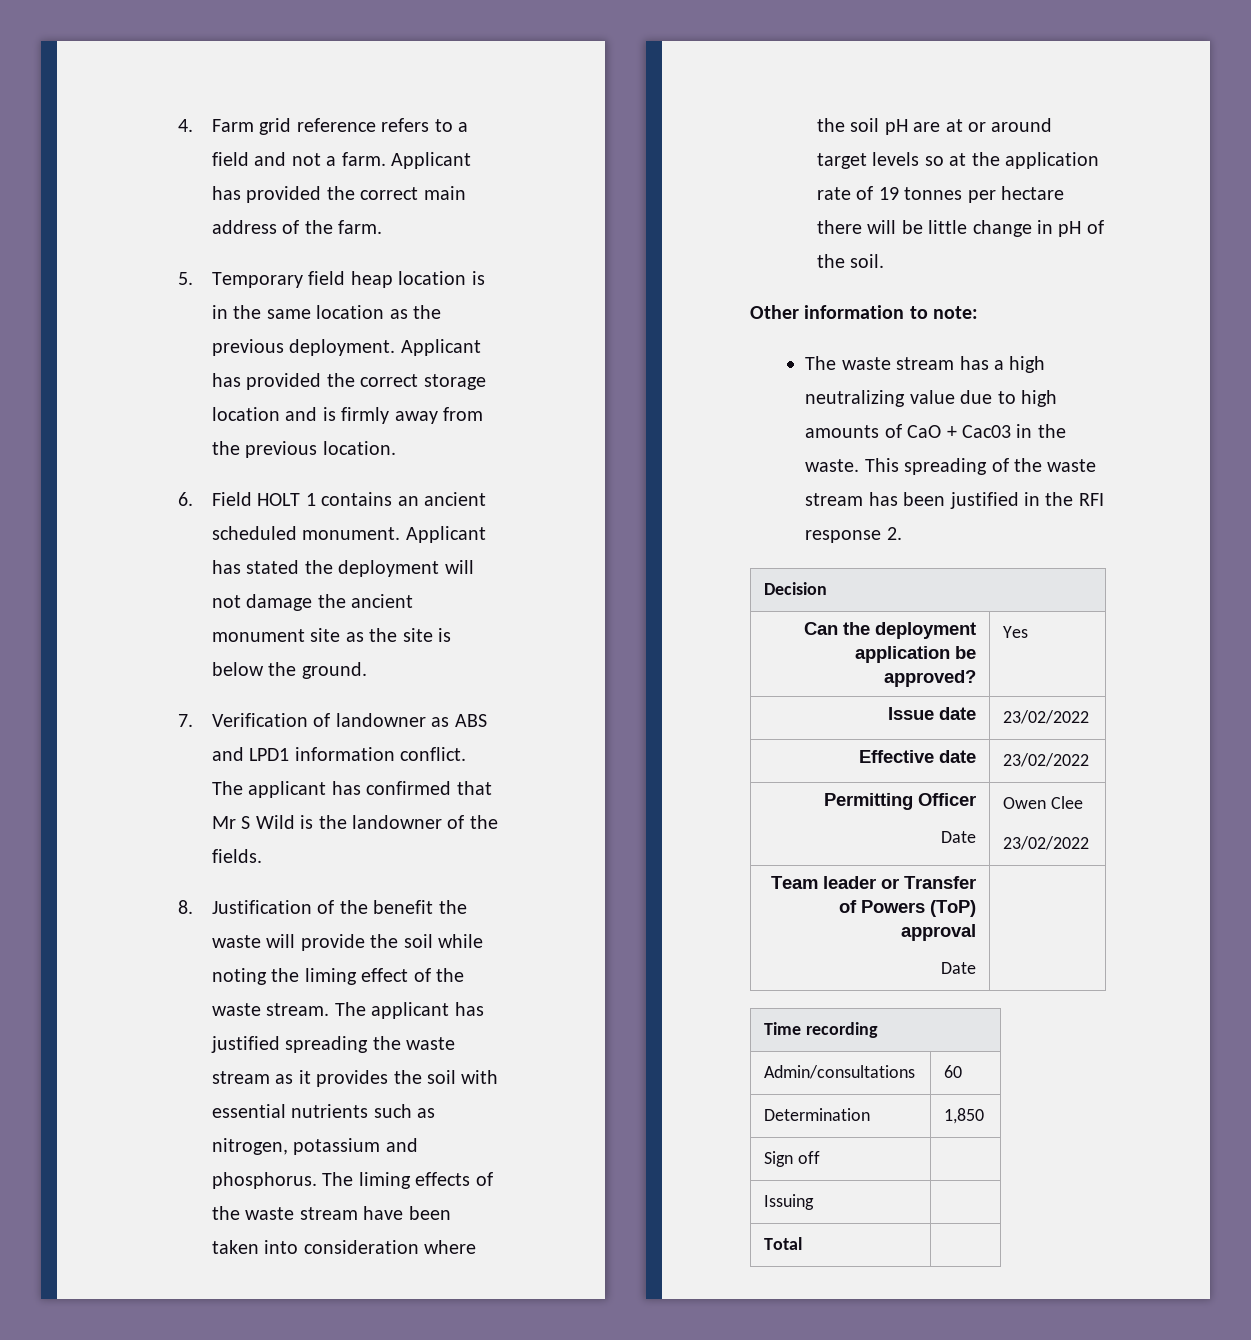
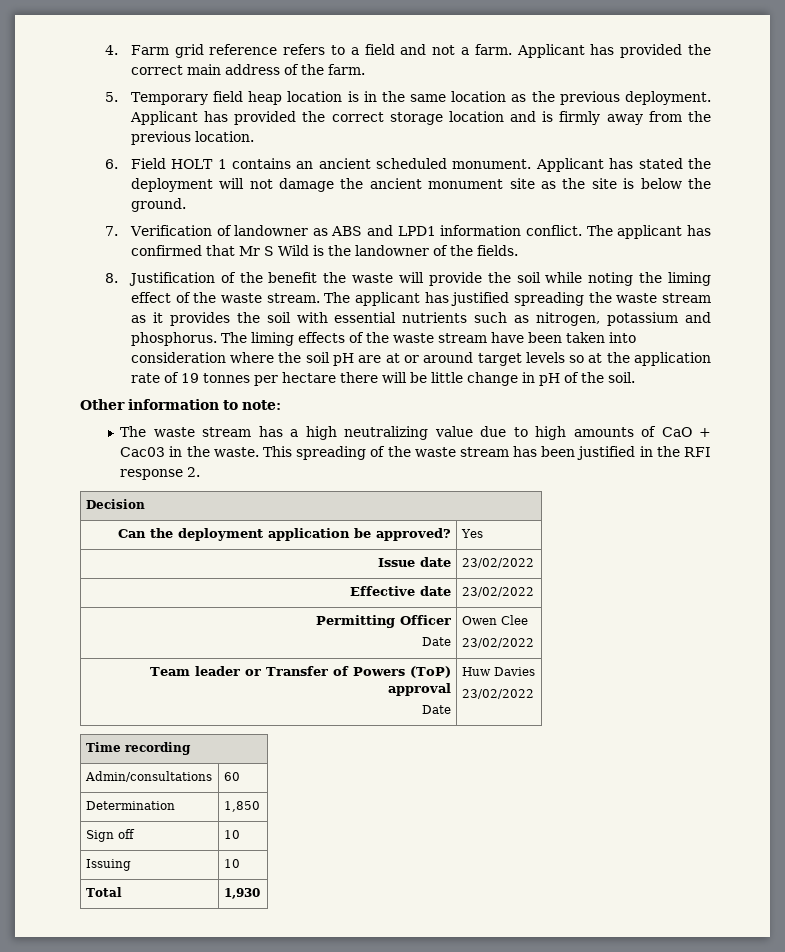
(976, 968) none -> [461,667,535,676] [461,689,534,699] Huw Davies // 23/02/2022
(821, 1157) none -> [223,830,240,839] 10
(815, 1202) none -> [223,859,240,868] 10
(803, 1243) none -> [223,888,260,899] 1,930

